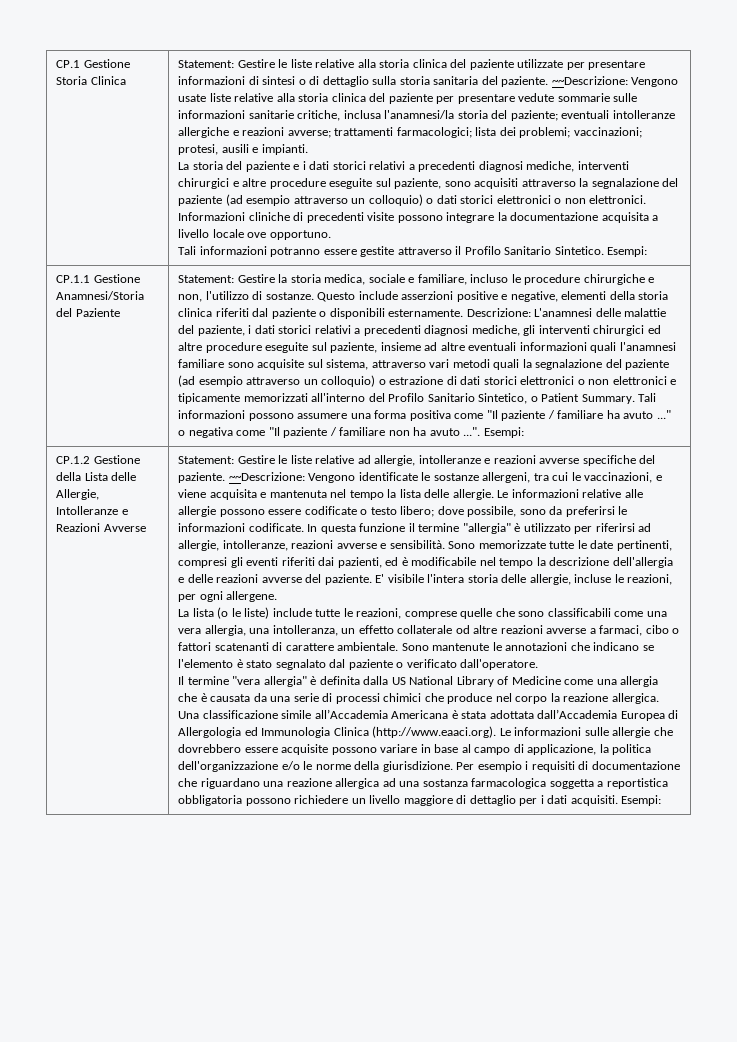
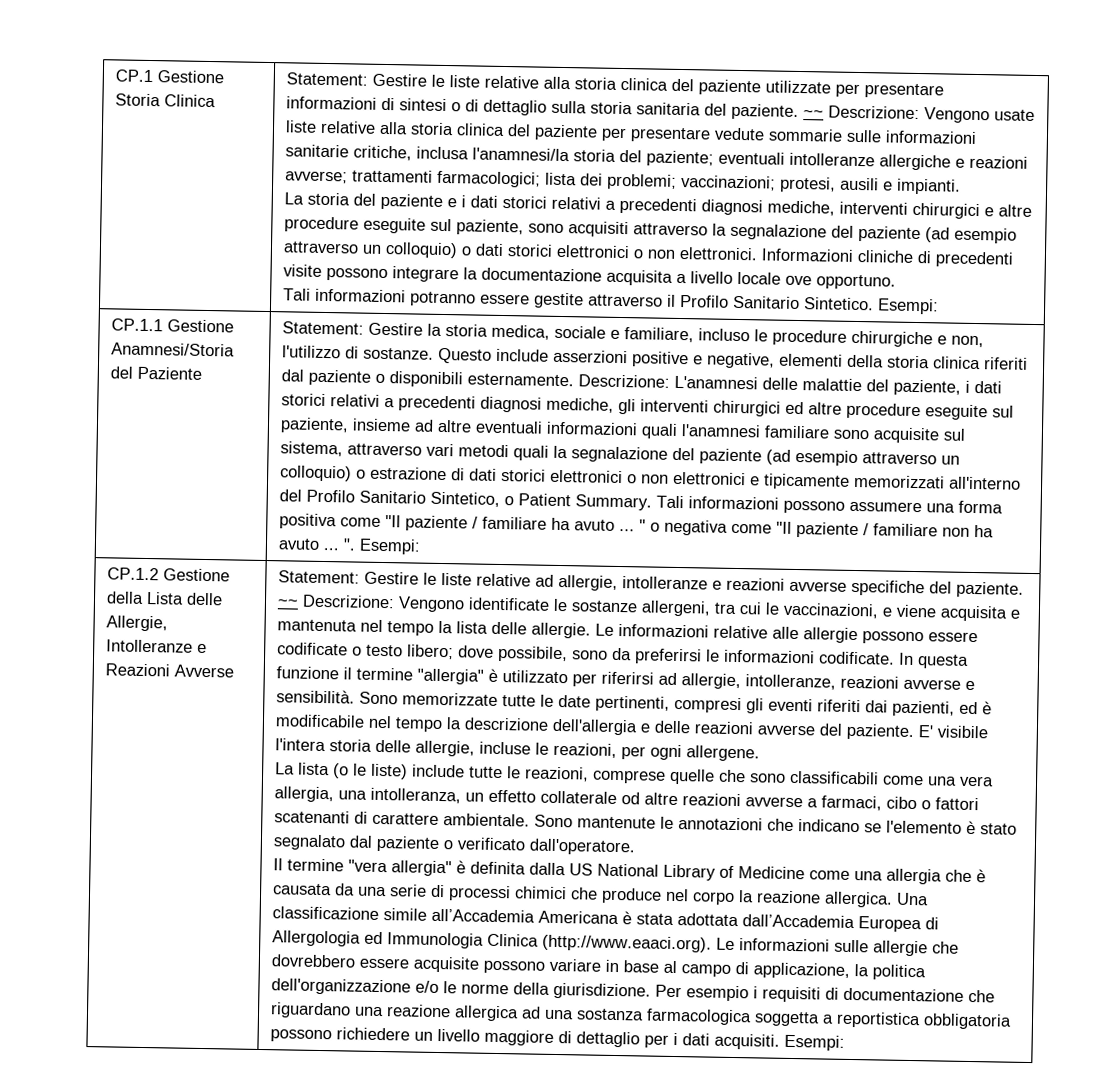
[551,76,628,85] ~~Descrizione: -> [802,105,920,120] ~~ Descrizione:
[656,410,671,419] ..." -> [618,519,646,532] ... "
[463,427,481,436] ...". -> [322,538,356,551] ... ".
[228,472,305,481] ~~Descrizione: -> [276,594,395,609] ~~ Descrizione:

